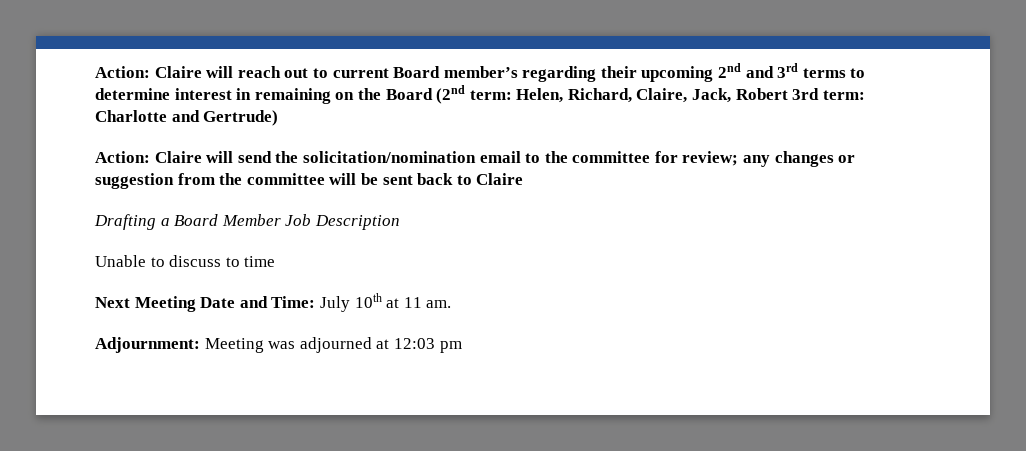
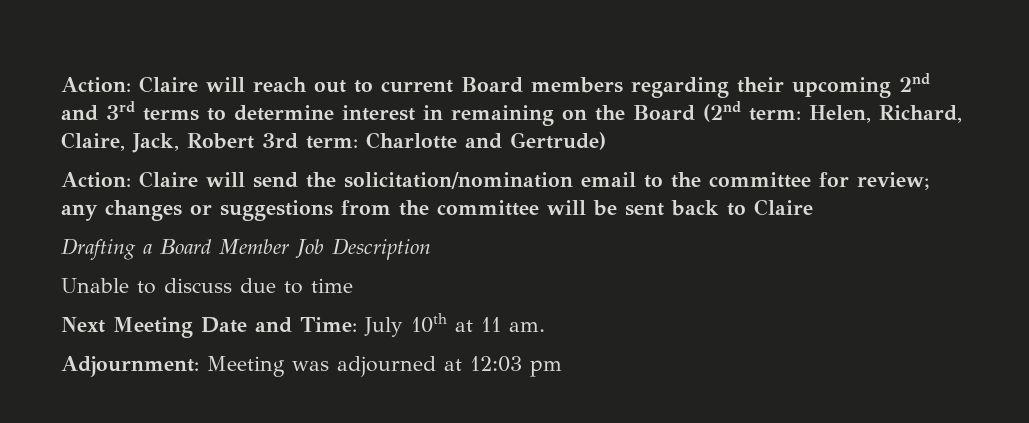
[443,66,518,78] member’s -> [531,77,623,93] members
[95,173,174,189] suggestion -> [220,200,333,221] suggestions
(222, 261) none -> [240,278,276,293] due

